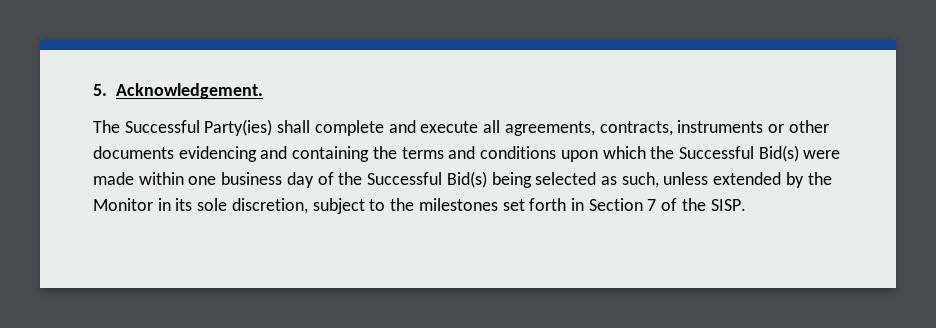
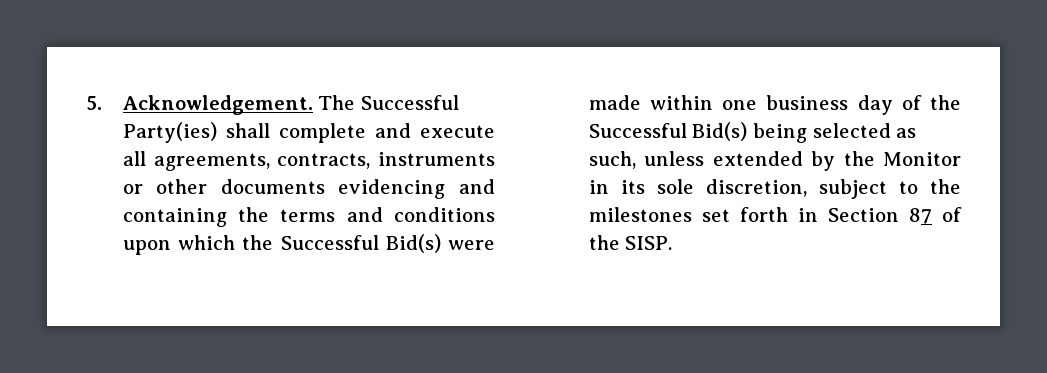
(263, 91) // -> (313, 105) none
[647,199,657,211] 7 -> [908,208,932,224] 87

